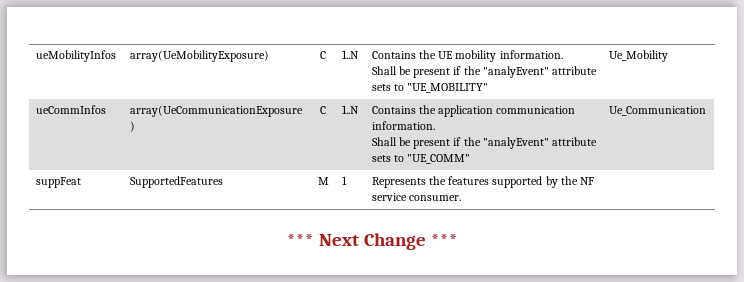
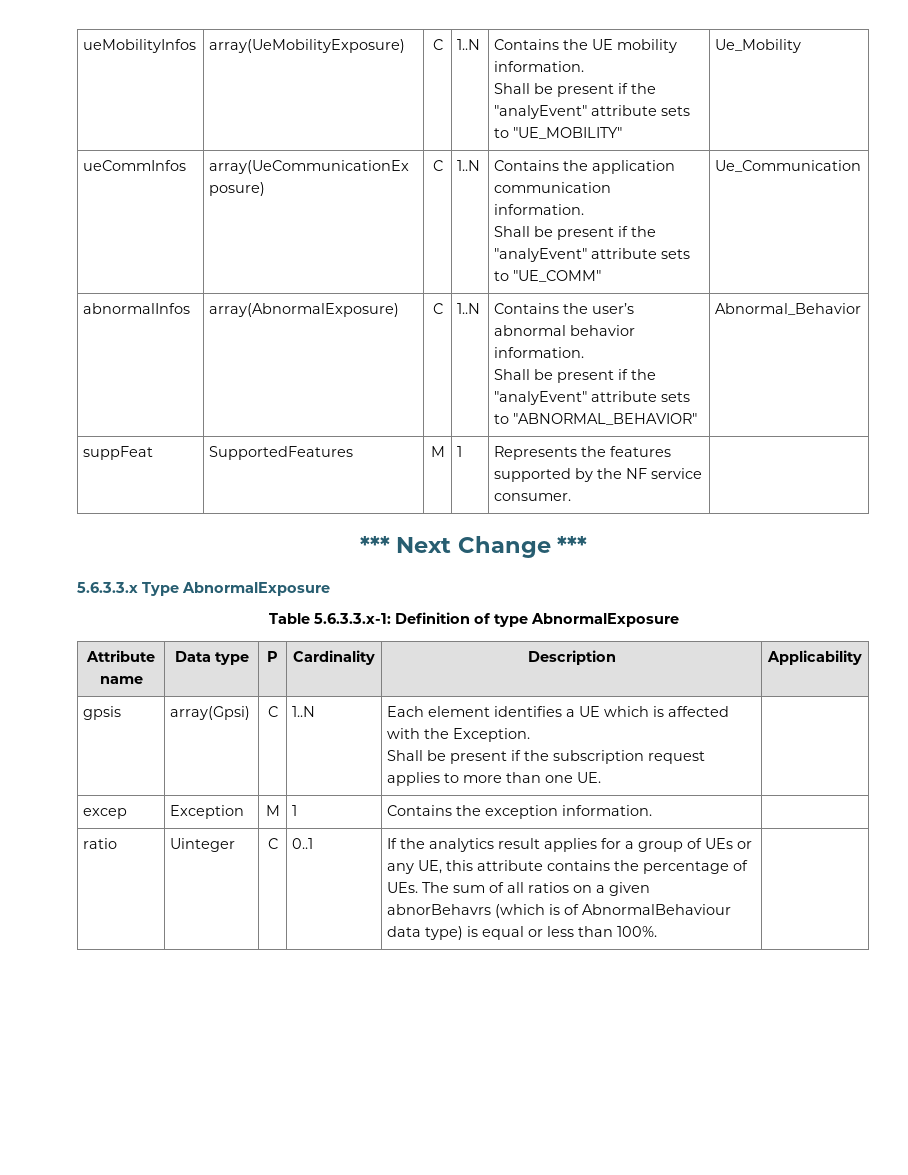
(706, 111) none -> [83,303,191,314] [209,303,400,317] [432,303,443,314] [457,303,481,314] [494,303,635,314] [494,325,636,336] [494,347,585,358] [494,369,657,383] [494,391,691,405] [494,413,698,425] [715,303,862,315] // abnormalInfos | array(AbnormalExposure) | C | 1..N | Contains the user’s abnormal behavior information. // Shall be present if the "analyEvent" attribute sets to "ABNORMAL_BEHAVIOR" | Abnormal_Behavior
(458, 240) none -> [77,582,330,596] [268,612,679,627] [86,650,155,662] [99,676,143,684] [174,651,249,665] [267,651,278,662] [293,650,375,665] [527,650,616,665] [767,650,862,665] [83,706,122,720] [170,706,251,720] [267,706,278,717] [292,706,316,717] [387,706,730,717] [387,728,531,742] [387,750,706,764] [387,772,602,786] [83,808,128,819] [170,805,245,819] [265,805,280,816] [292,805,298,816] [387,805,653,819] [83,838,118,849] [170,838,236,852] [267,838,278,849] [292,838,314,849] [387,838,753,852] [387,860,749,874] [387,882,651,896] [387,904,732,918] [387,926,658,940] // 5.6.3.3.x Type AbnormalExposure // Table 5.6.3.3.x-1: Definition of type AbnormalExposure // Attribute name | Data type | P | Cardinality | Description | Applicability // gpsis | array(Gpsi) | C | 1..N | Each element identifies a UE which is affected with the Exception. // Shall be present if the subscription request applies to more than one UE. | // excep | Exception | M | 1 | Contains the exception information. | // ratio | Uinteger | C | 0..1 | If the analytics result applies for a group of UEs or any UE, this attribute contains the percentage of UEs. The sum of all ratios on a given abnorBehavrs (which is of AbnormalBehaviour data type) is equal or less than 100%. |

